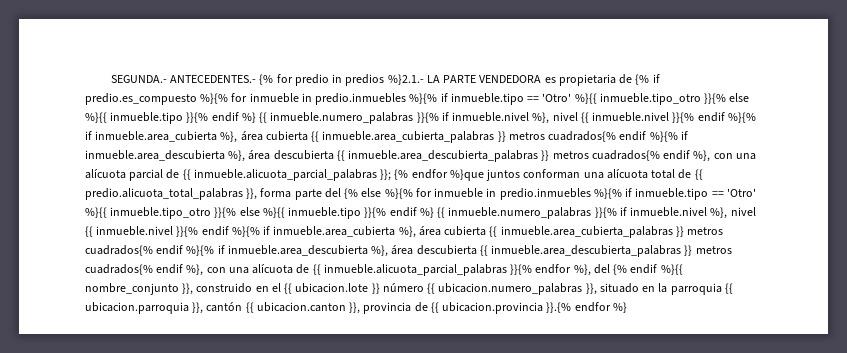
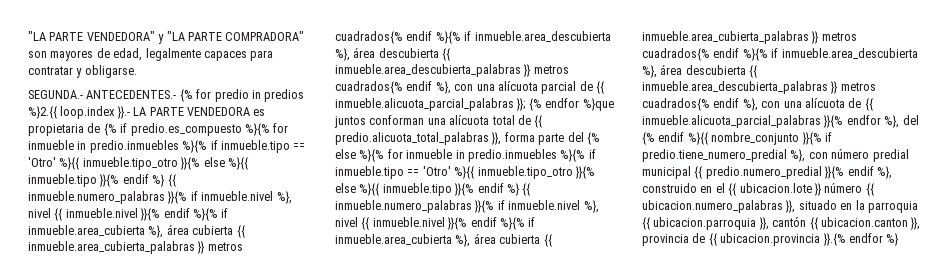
(110, 79) none -> [28,31,305,44] [28,48,274,61] [28,65,137,78] "LA PARTE VENDEDORA" y "LA PARTE COMPRADORA" son mayores de edad, legalmente capaces para contratar y obligarse. //
[387,74,424,85] %}2.1.- -> [28,106,130,119] %}2.{{ loop.index }}.-
[182,283,194,295] }}, -> [801,132,832,145] [642,149,909,162] [642,166,892,179] }}{% if predio.tiene_numero_predial %}, con número predial municipal {{ predio.numero_predial }}{% endif %},

